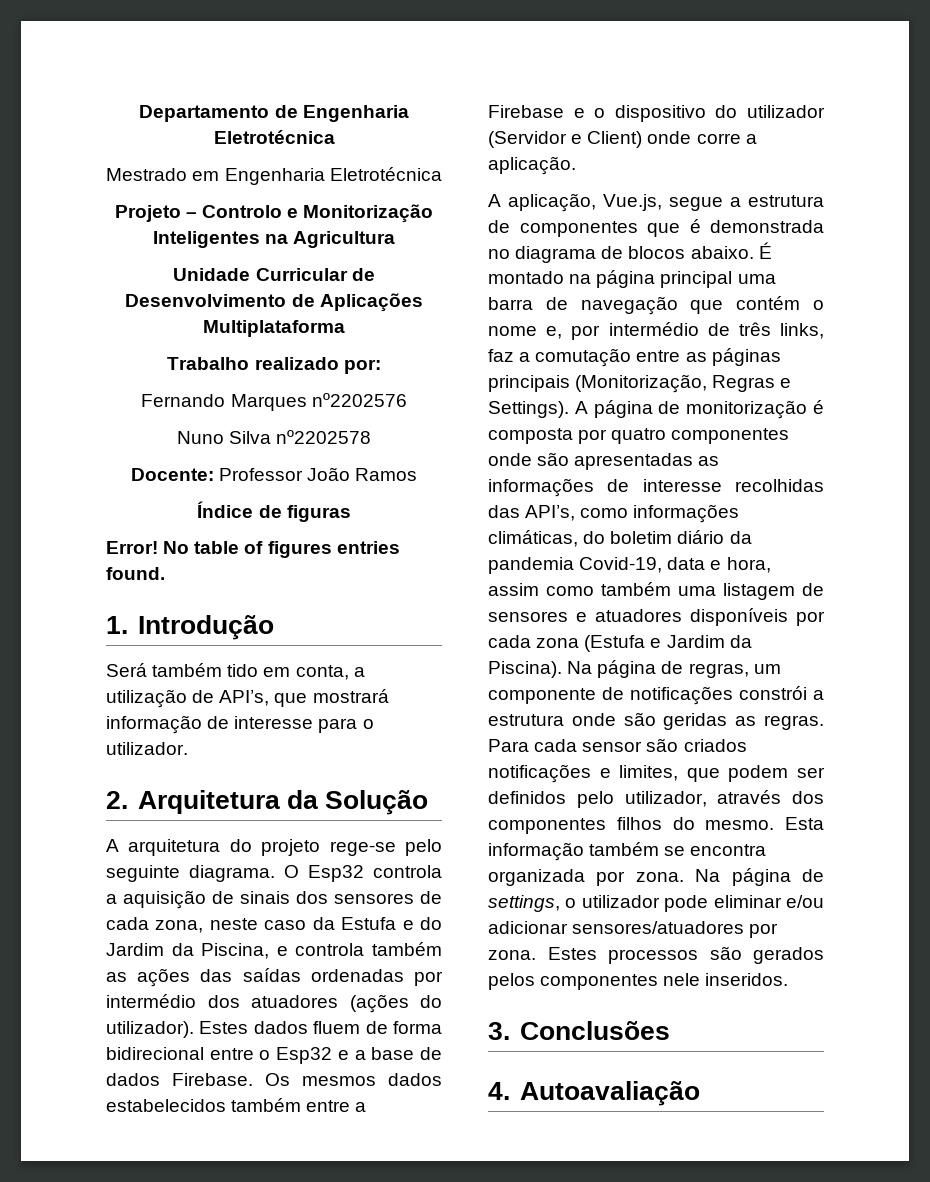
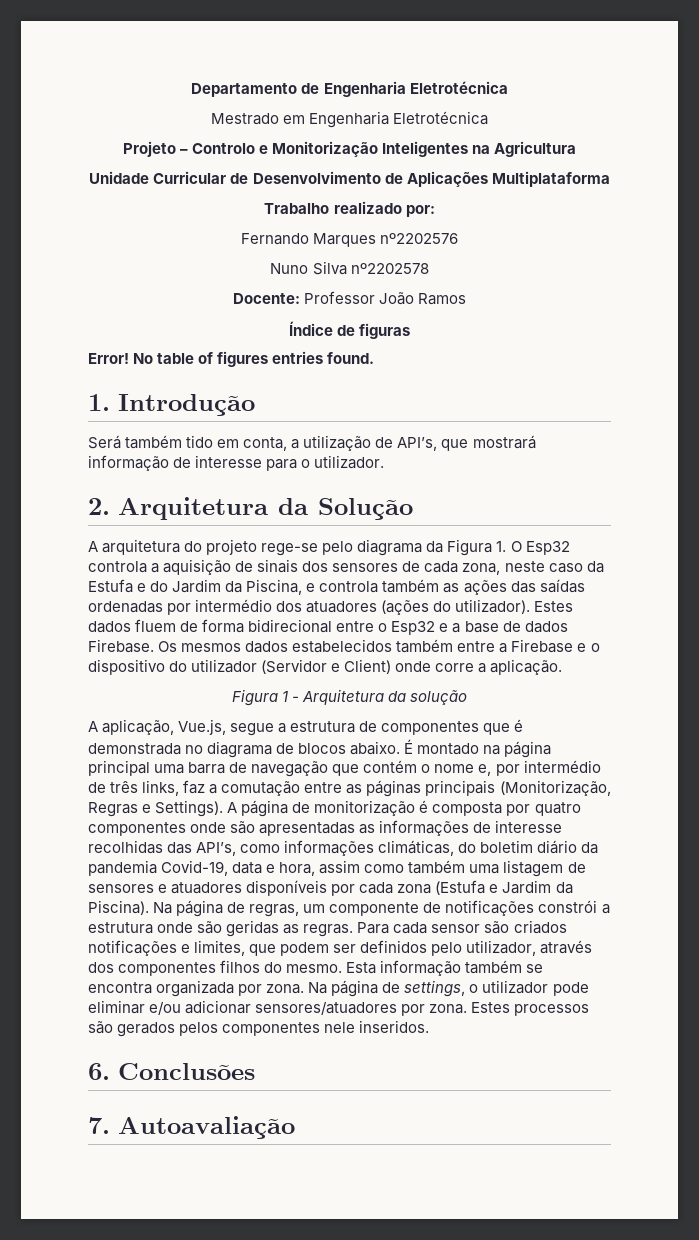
[106,865,275,882] seguinte diagrama. -> [357,539,507,556] diagrama da Figura 1.
(576, 165) none -> [231,689,468,706] // Figura 1 - Arquitetura da solução
[488,1022,510,1040] 3. -> [88,1063,110,1080] 6.
[488,1082,510,1100] 4. -> [88,1117,110,1134] 7.

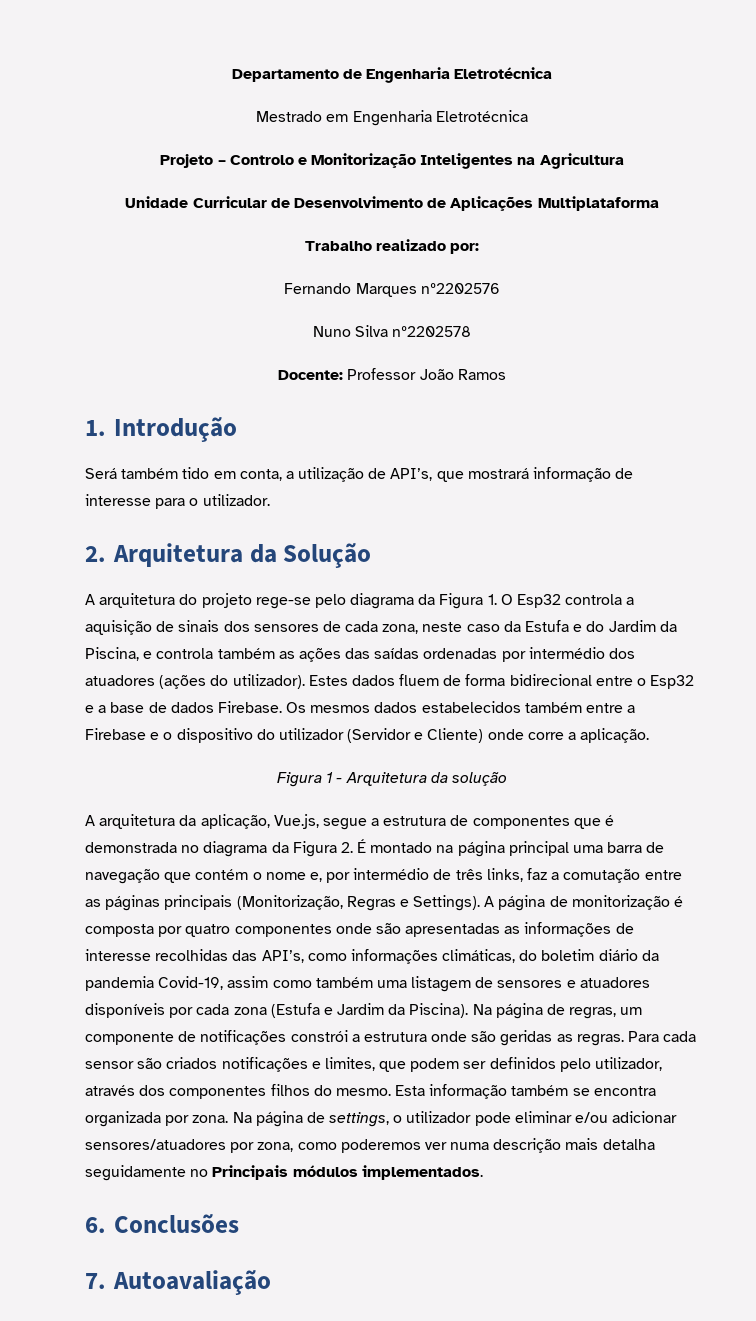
[288,321,411,339] [88,351,375,367] // Índice de figuras // Error! No table of figures entries found. -> (506, 374) none
[344,659,392,674] Client) -> [427,728,484,743] Cliente)
(98, 726) none -> [99,814,197,829] arquitetura da
[276,741,401,755] de blocos abaixo. -> [271,841,353,857] da Figura 2.
[232,862,316,876] data e hora, -> (224, 983) none
[429,1002,590,1016] [88,1020,430,1037] zona. Estes processos são gerados pelos componentes nele inseridos. -> [257,1138,655,1153] [85,1165,483,1181] zona, como poderemos ver numa descrição mais detalha seguidamente no Principais módulos implementados.

